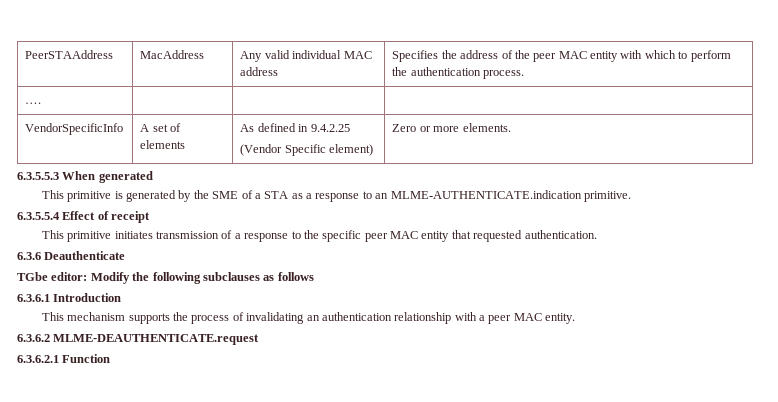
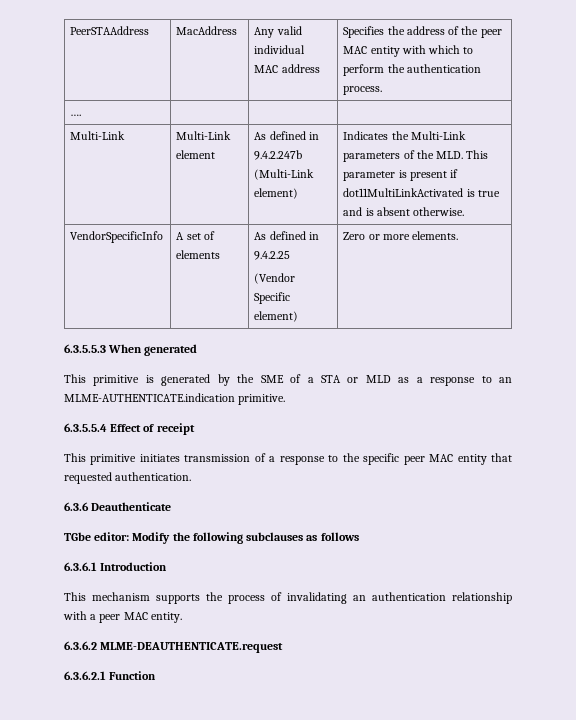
(42, 103) none -> [70,131,126,140] [176,131,232,140] [176,150,216,159] [254,131,319,140] [254,150,303,160] [254,169,315,180] [254,188,299,199] [343,131,466,140] [343,150,489,162] [343,169,459,181] [343,188,500,197] [343,207,465,216] // Multi-Link | Multi-Link element | As defined in 9.4.2.247b (Multi-Link element) | Indicates the Multi-Link parameters of the MLD. This parameter is present if dot11MultiLinkActivated is true and is absent otherwise.
(289, 195) none -> [347,375,391,383] or MLD

